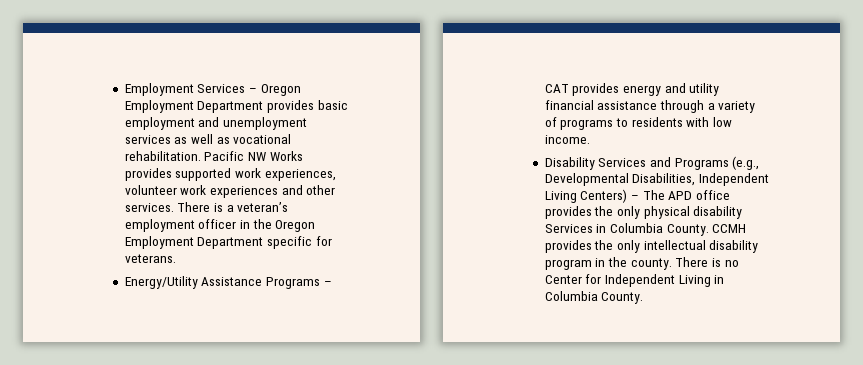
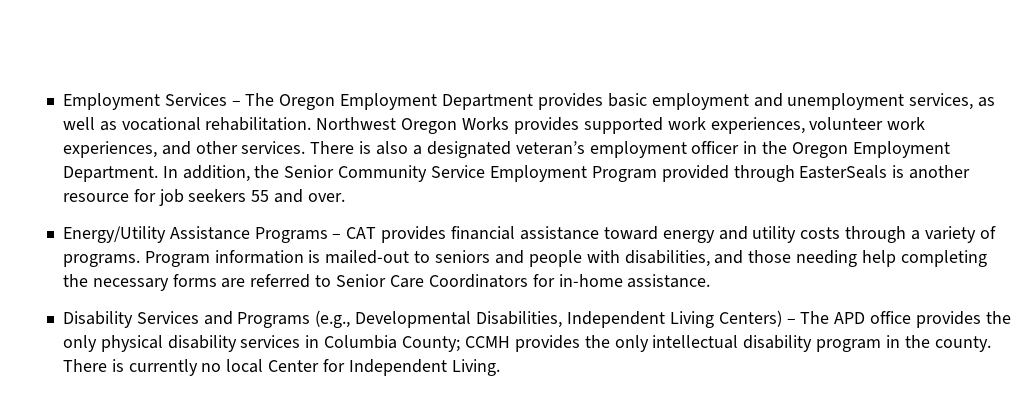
(257, 90) none -> [245,93,275,106] The
[124,135,171,144] services -> [909,93,974,110] services,
[204,151,266,161] Pacific NW -> [316,117,458,134] Northwest Oregon
[209,186,278,198] experiences -> [62,141,157,158] experiences,
[226,205,234,212] a -> [376,141,511,158] also a designated
[197,236,332,249] [124,254,176,263] Department specific for veterans. -> [62,165,971,182] [62,189,346,206] Department. In addition, the Senior Community Service Employment Program provided through EasterSeals is another resource for job seekers 55 and over.
(620, 89) none -> [451,226,658,240] financial assistance toward
[544,100,658,110] financial assistance -> [800,227,841,239] costs
[560,117,732,130] [544,135,590,144] programs to residents with low income. -> [62,250,987,267] [62,274,711,291] programs. Program information is mailed-out to seniors and people with disabilities, and those needing help completing the necessary forms are referred to Senior Care Coordinators for in-home assistance.
[544,223,709,236] Services in Columbia County. -> [240,335,461,352] services in Columbia County;
[724,260,739,267] [544,274,725,287] [544,291,644,304] no Center for Independent Living in Columbia County. -> [128,359,500,376] currently no local Center for Independent Living.

